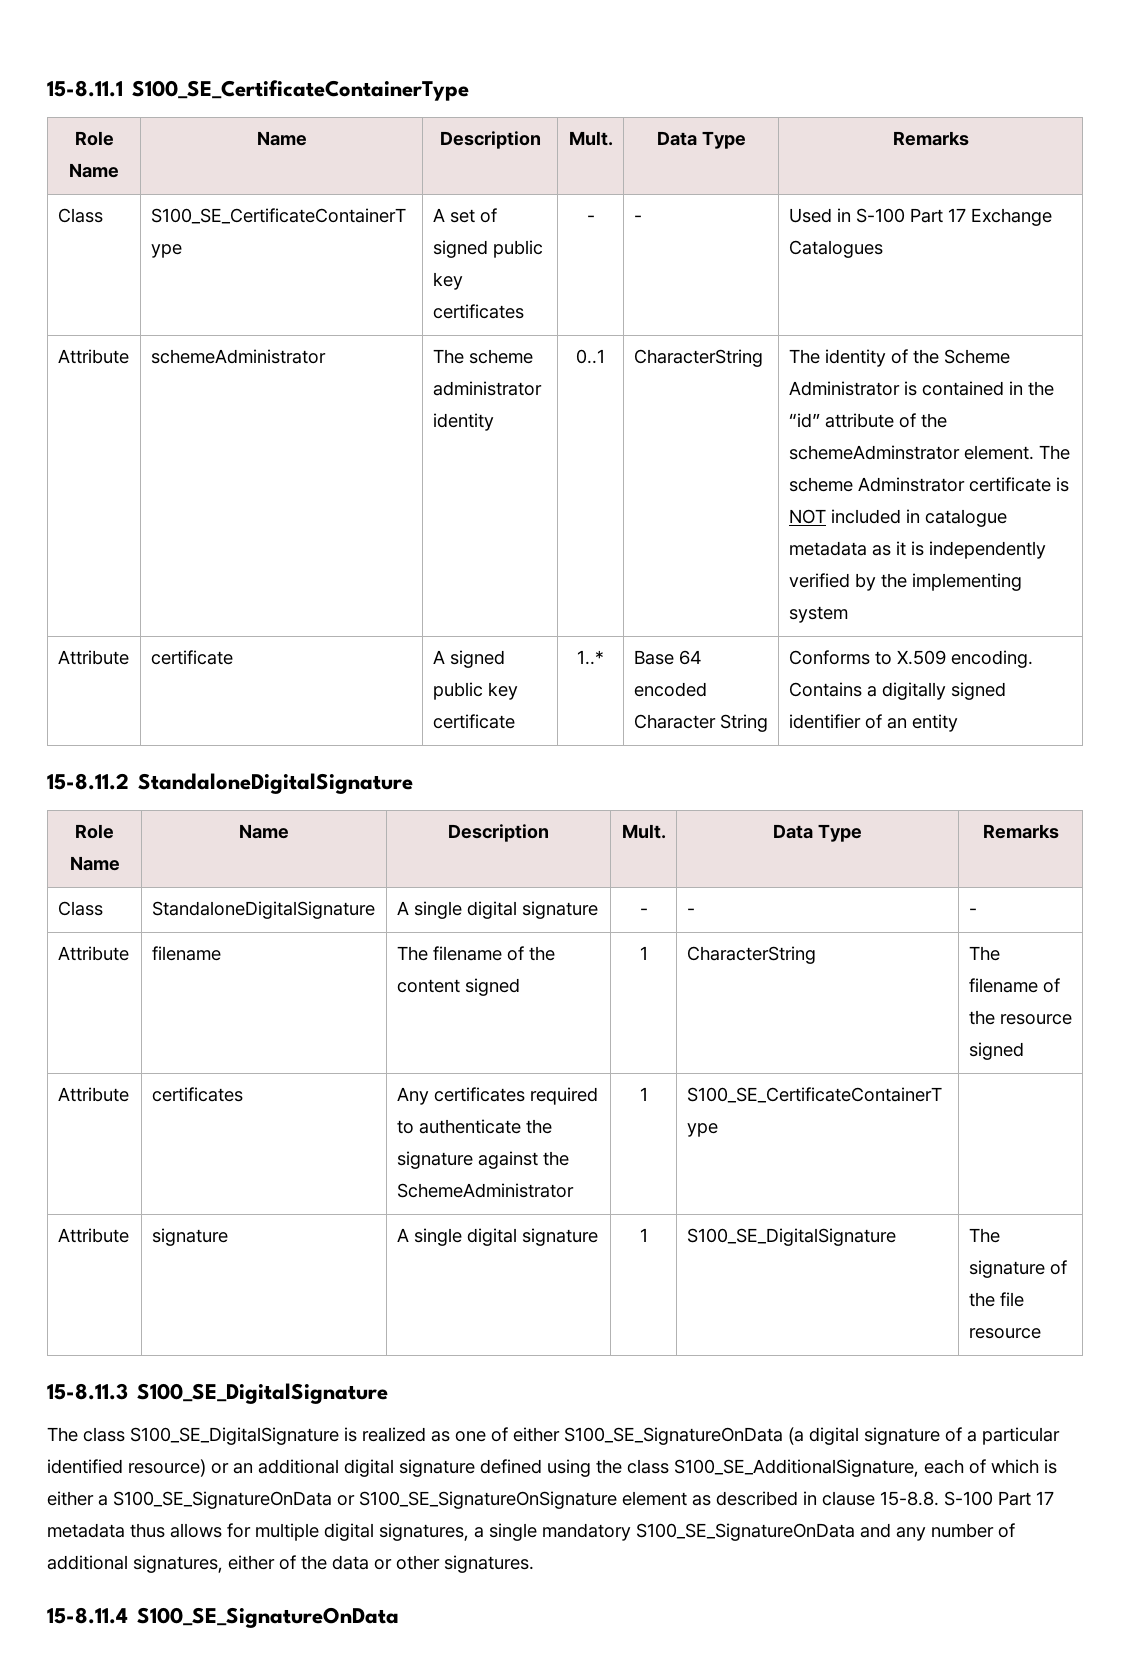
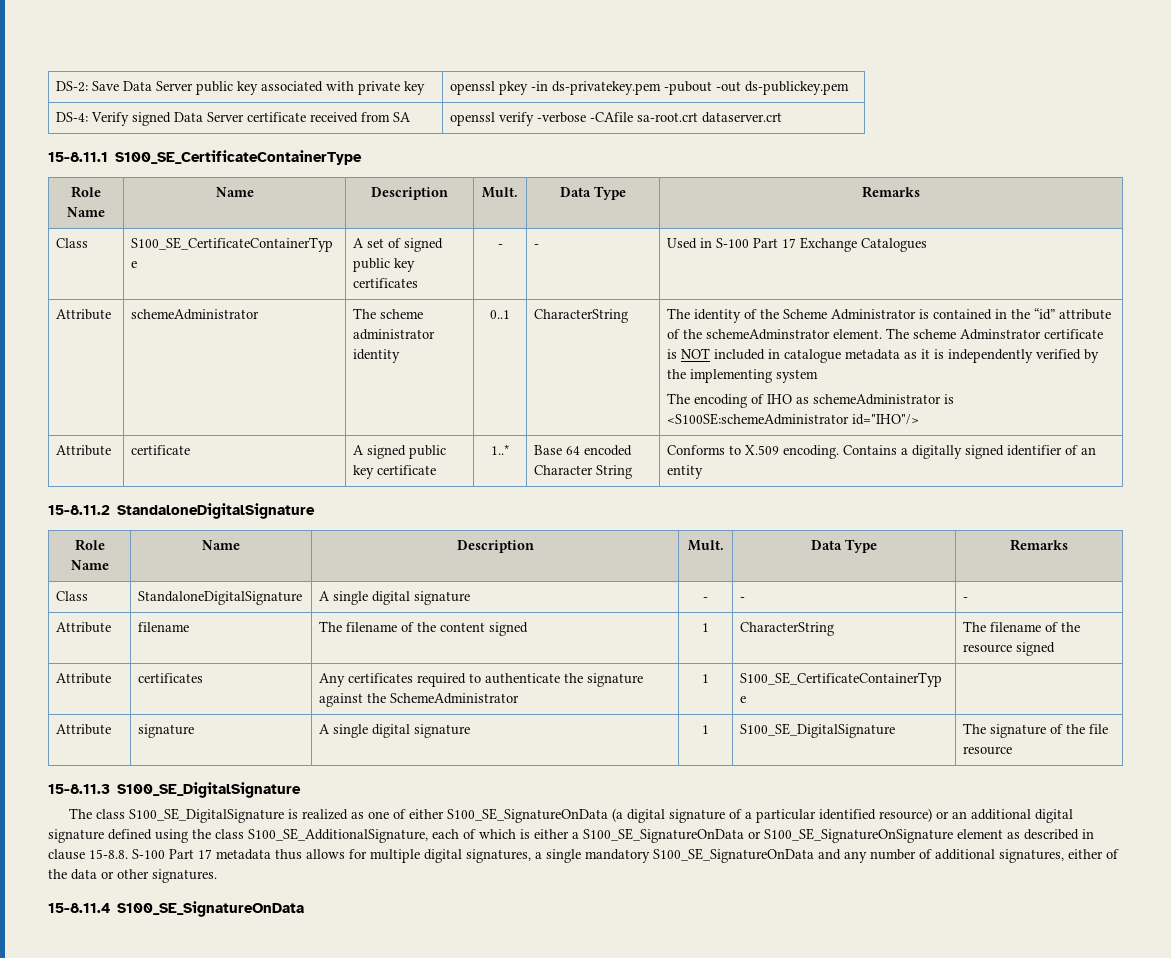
(47, 88) none -> [56,81,426,95] [450,81,850,95] [56,112,412,126] [450,112,783,126] DS-2: Save Data Server public key associated with private key | openssl pkey -in ds-privatekey.pem -pubout -out ds-publickey.pem // DS-4: Verify signed Data Server certificate received from SA | openssl verify -verbose -CAfile sa-root.crt dataserver.crt //
(848, 614) none -> [667,393,955,408] [667,413,920,425] // The encoding of IHO as schemeAdministrator is <S100SE:schemeAdministrator id="IHO"/>

